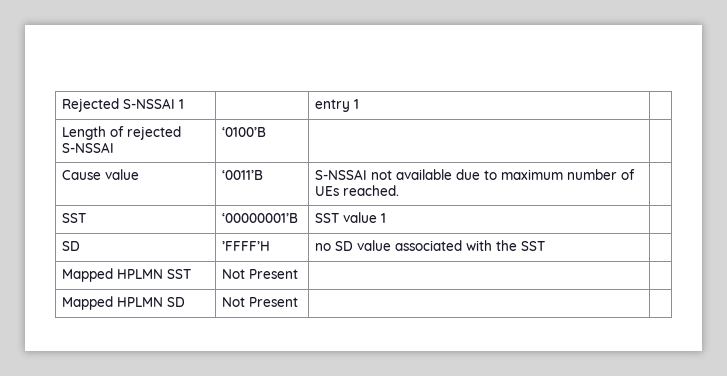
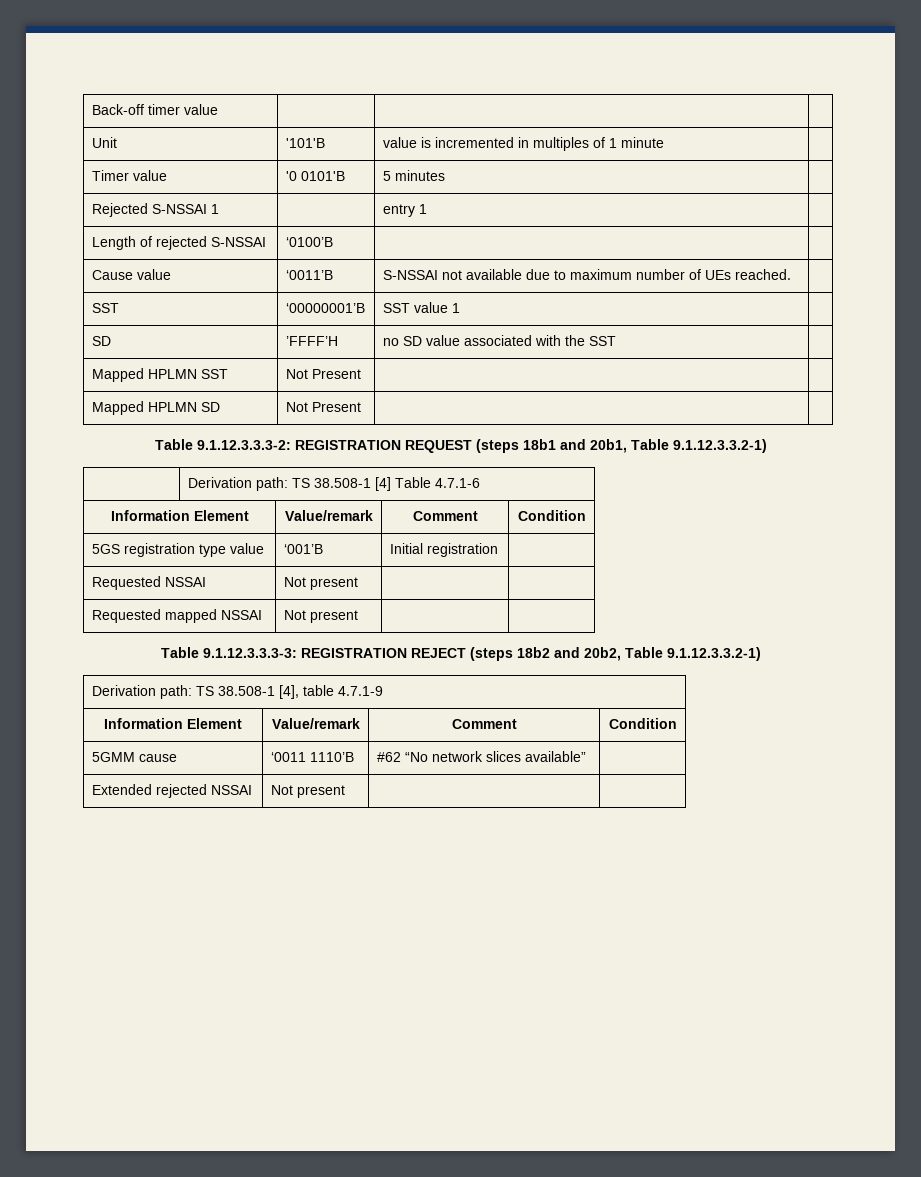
(62, 105) none -> [91,104,218,115] [91,137,117,148] [285,138,325,148] [382,137,664,151] [91,170,167,181] [285,171,345,181] [382,170,445,181] Back-off timer value | | | // Unit | '101'B | value is incremented in multiples of 1 minute | // Timer value | '0 0101'B | 5 minutes | //
(299, 302) none -> [154,439,767,453] [187,477,480,491] [110,510,249,521] [284,510,373,521] [412,511,478,521] [517,510,586,521] [91,543,264,557] [283,544,323,554] [389,543,498,557] [91,576,206,590] [283,577,358,590] [91,609,262,623] [283,610,358,623] [160,647,761,661] [91,685,383,699] [104,718,242,729] [271,718,360,729] [451,719,517,729] [608,718,677,729] [91,752,177,762] [270,752,354,762] [376,751,586,762] [91,784,252,798] [270,785,345,798] // Table 9.1.12.3.3.3-2: REGISTRATION REQUEST (steps 18b1 and 20b1, Table 9.1.12.3.3.2-1) // | Derivation path: TS 38.508-1 [4] Table 4.7.1-6 // Information Element | Value/remark | Comment | Condition // 5GS registration type value | ‘001’B | Initial registration | // Requested NSSAI | Not present | | // Requested mapped NSSAI | Not present | | // Table 9.1.12.3.3.3-3: REGISTRATION REJECT (steps 18b2 and 20b2, Table 9.1.12.3.3.2-1) // Derivation path: TS 38.508-1 [4], table 4.7.1-9 // Information Element | Value/remark | Comment | Condition // 5GMM cause | ‘0011 1110’B | #62 “No network slices available” | // Extended rejected NSSAI | Not present | |

